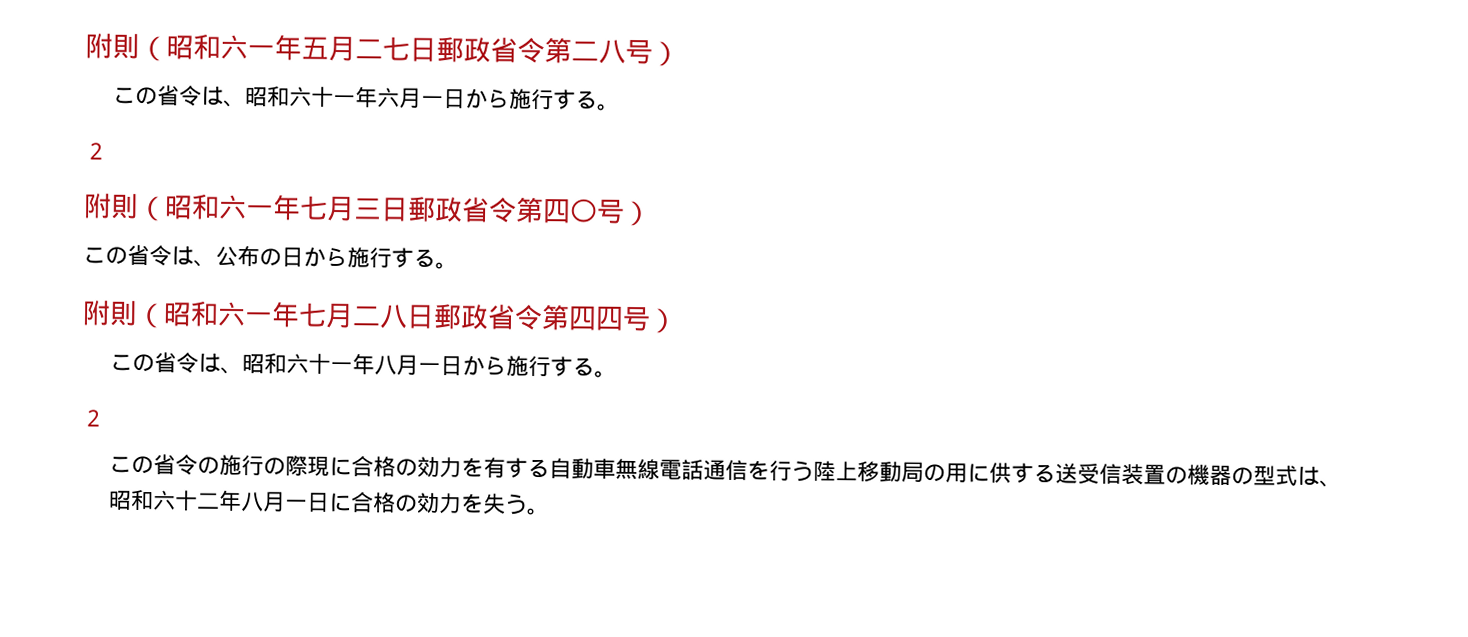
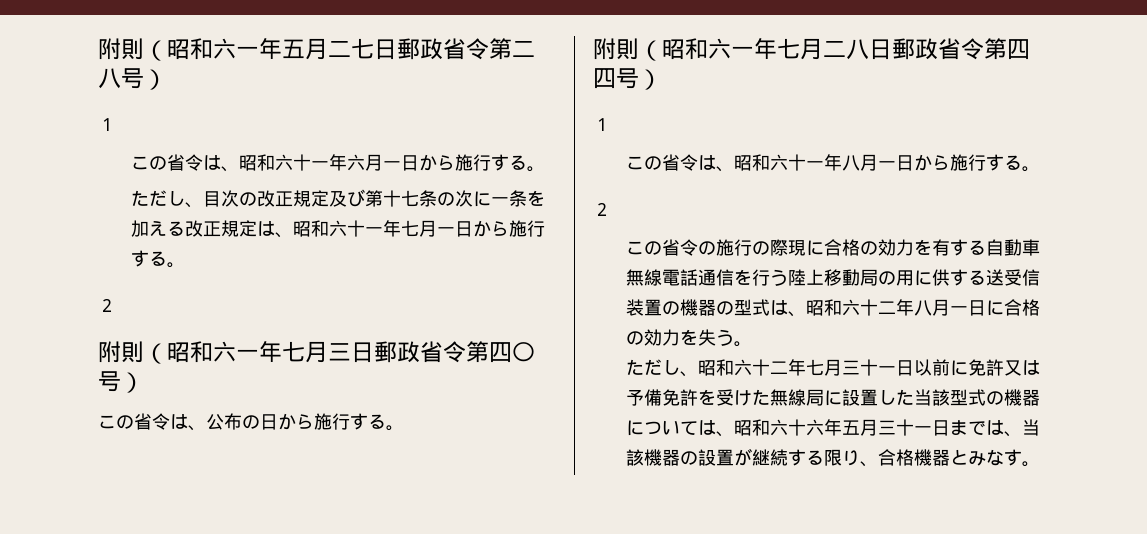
(680, 54) none -> [98,118,116,131] // １
(621, 107) none -> [131,189,546,208] [131,220,546,238] [131,250,186,268] // ただし、目次の改正規定及び第十七条の次に一条を加える改正規定は、昭和六十一年七月一日から施行する。
(678, 321) none -> [593,118,611,131] // １
(551, 511) none -> [626,359,1041,377] [626,389,1041,406] [626,419,1041,437] [626,448,1041,467] // ただし、昭和六十二年七月三十一日以前に免許又は予備免許を受けた無線局に設置した当該型式の機器については、昭和六十六年五月三十一日までは、当該機器の設置が継続する限り、合格機器とみなす。

